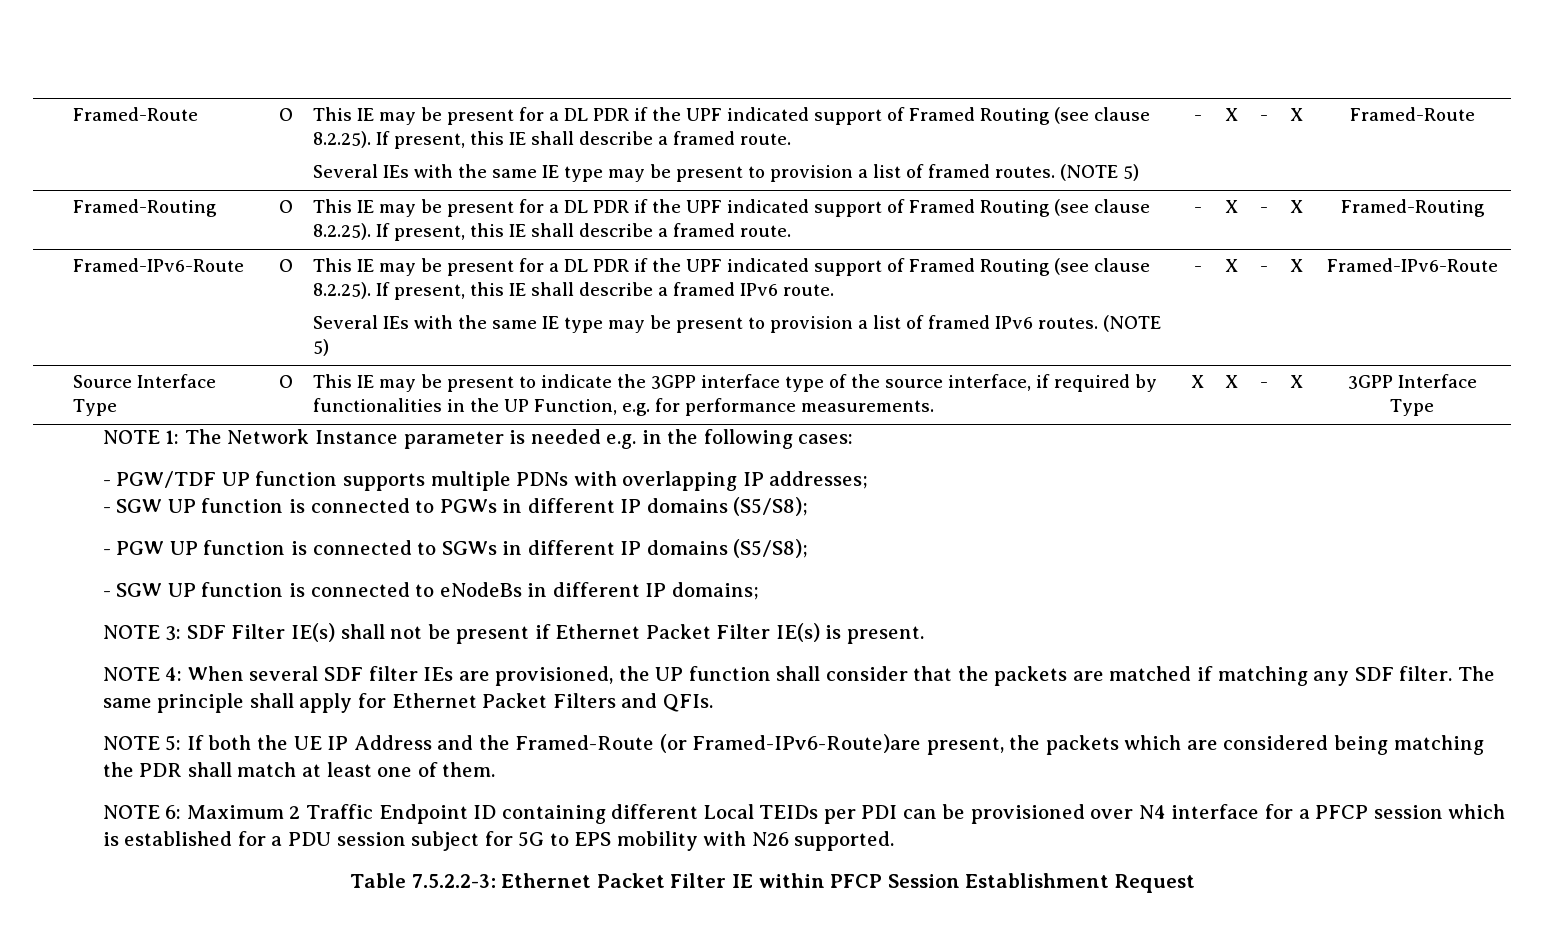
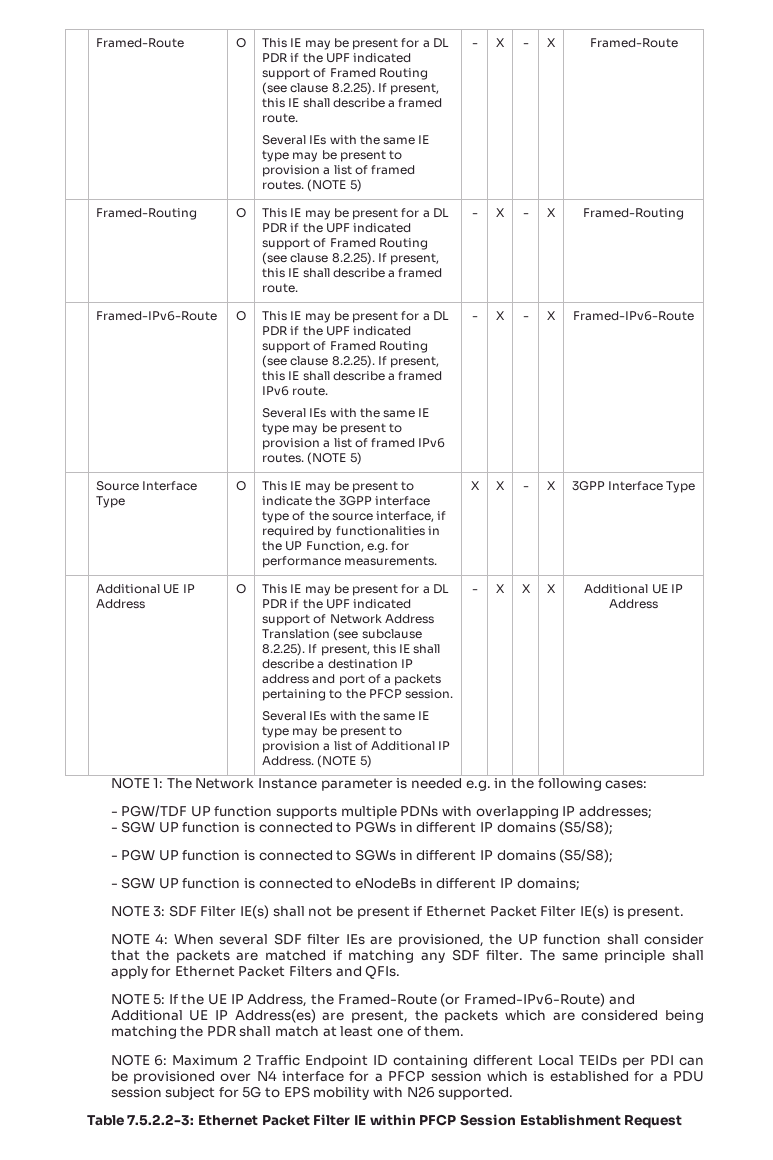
(1435, 407) none -> [96,584,195,594] [96,599,146,609] [236,584,246,594] [262,584,449,596] [262,599,412,609] [262,614,434,626] [262,628,422,641] [262,643,441,656] [262,659,413,669] [262,674,442,686] [262,689,454,701] [262,711,430,721] [262,726,403,738] [262,741,451,753] [262,755,372,768] [471,589,478,593] [496,584,505,593] [521,584,531,593] [547,584,556,593] [584,584,683,594] [609,599,658,609] // | Additional UE IP Address | O | This IE may be present for a DL PDR if the UPF indicated support of Network Address Translation (see subclause 8.2.25). If present, this IE shall describe a destination IP address and port of a packets pertaining to the PFCP session. // Several IEs with the same IE type may be present to provision a list of Additional IP Address. (NOTE 5) | - | X | X | X | Additional UE IP Address
[208,735,252,750] both -> (178, 999) none
[353,735,474,750] Address and -> [247,994,308,1007] Address,
[692,734,922,753] Framed-IPv6-Route)are -> [463,993,635,1007] [110,1009,345,1023] Framed-IPv6-Route) and Additional UE IP Address(es) are

